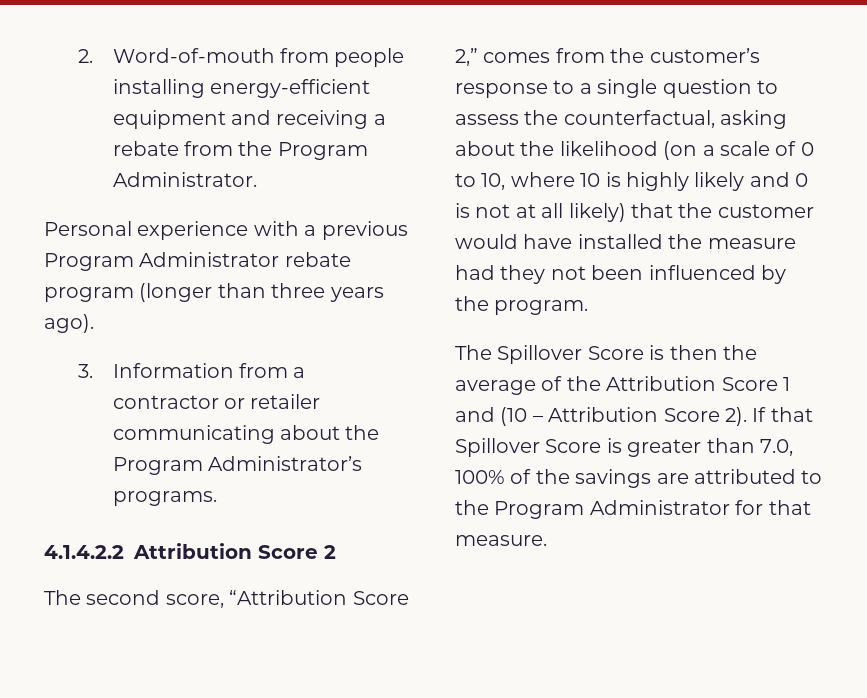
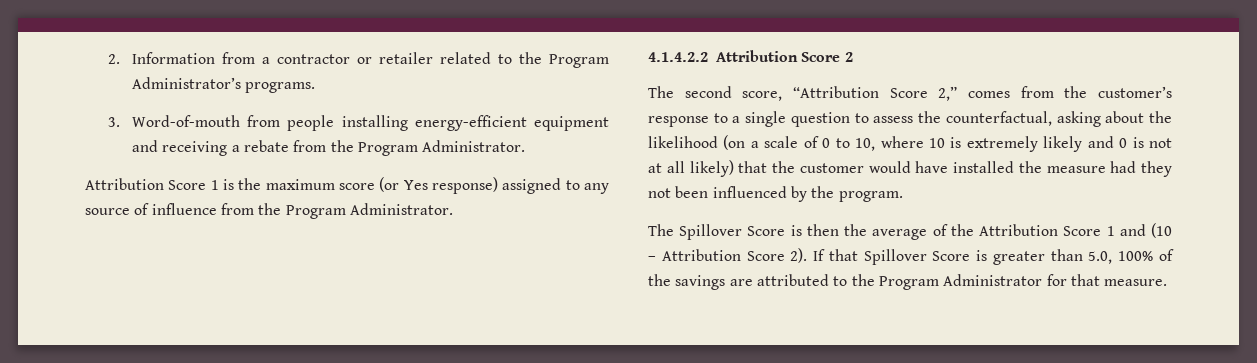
(94, 56) none -> [131,52,609,68] [131,77,316,93] [108,117,121,127] Information from a contractor or retailer related to the Program Administrator’s programs. // 3.
[44,221,408,240] [44,252,351,271] [44,283,384,302] [44,314,94,333] [78,363,306,378] [112,394,321,409] [112,425,380,444] [112,456,363,475] [112,491,217,506] Personal experience with a previous Program Administrator rebate program (longer than three years ago). // 3. Information from a contractor or retailer communicating about the Program Administrator’s programs. -> [85,177,609,194] [85,203,453,219] Attribution Score 1 is the maximum score (or Yes response) assigned to any source of influence from the Program Administrator.
[626,172,689,191] highly -> [966,136,1038,152] extremely
[760,439,793,456] 7.0, -> [1088,251,1113,264] 5.0,

